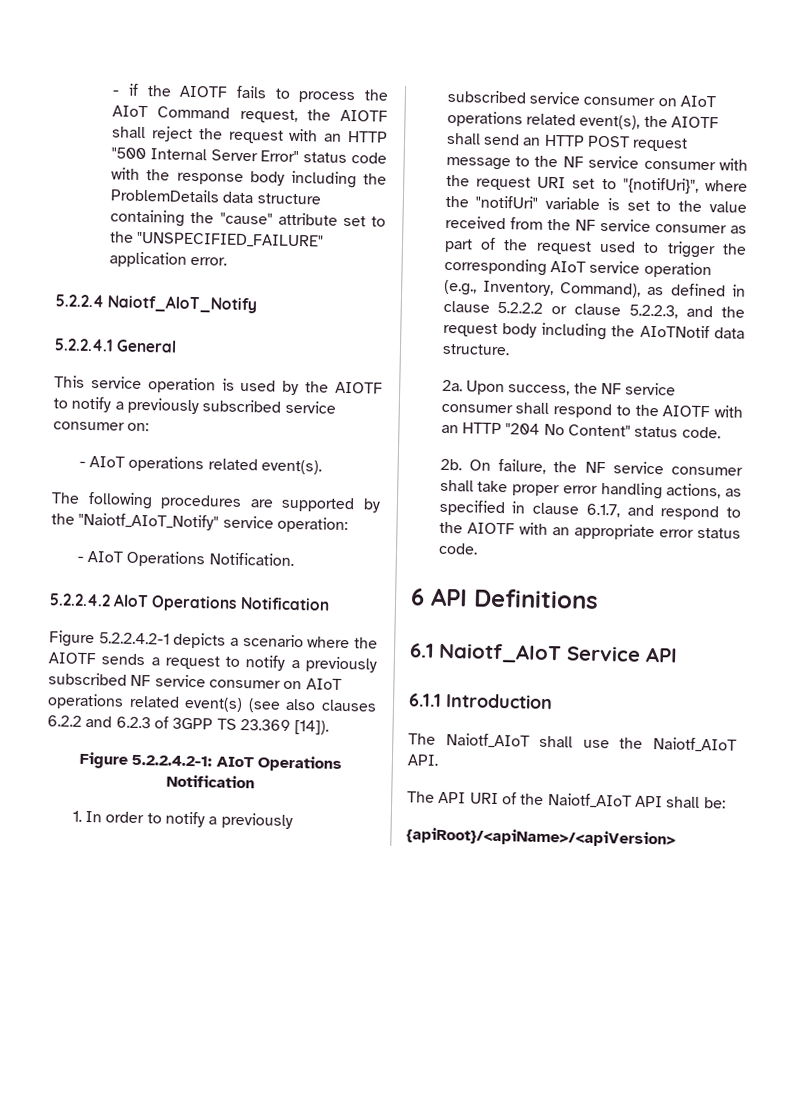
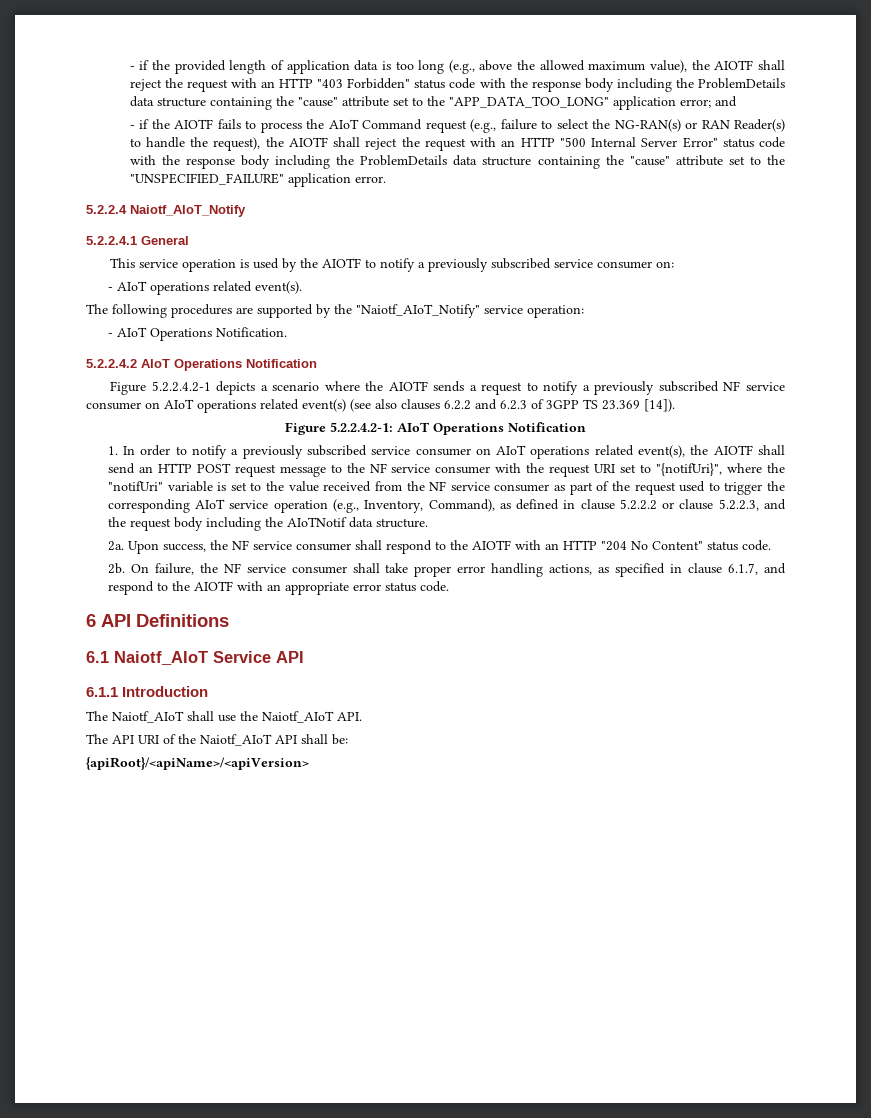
[112,83,172,97] - if the -> [129,60,785,74] [129,78,786,92] [129,96,737,110] [129,119,170,129] - if the provided length of application data is too long (e.g., above the allowed maximum value), the AIOTF shall reject the request with an HTTP "403 Forbidden" status code with the response body including the ProblemDetails data structure containing the "cause" attribute set to the "APP_DATA_TOO_LONG" application error; and // - if the
[239,108,298,123] request, -> [425,119,786,133] [129,137,261,151] request (e.g., failure to select the NG-RAN(s) or RAN Reader(s) to handle the request),

